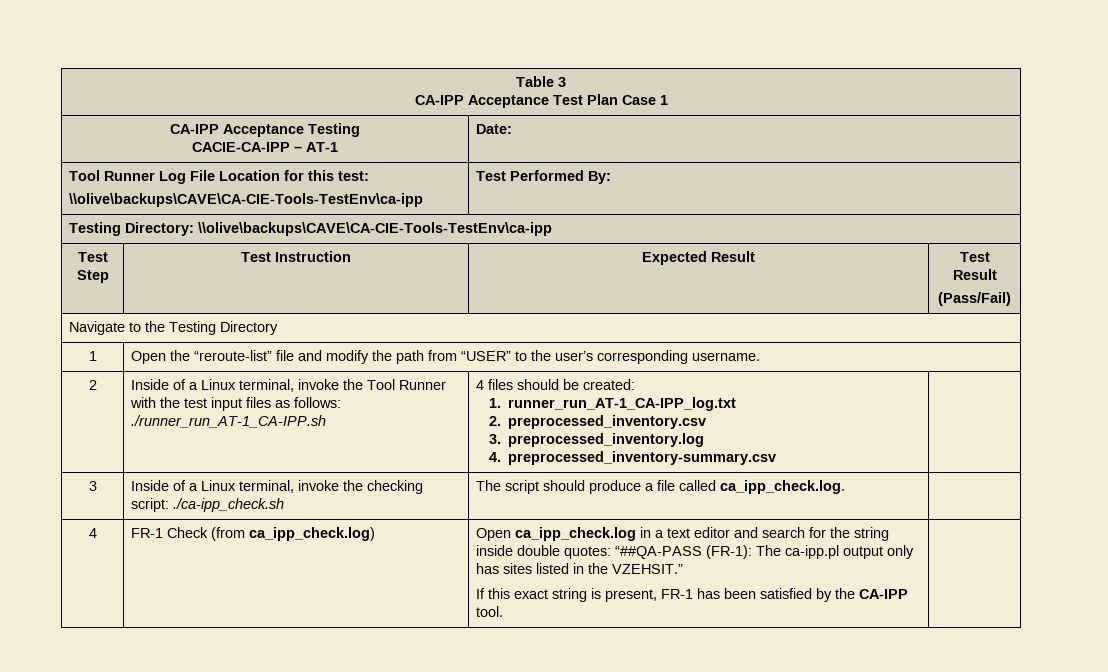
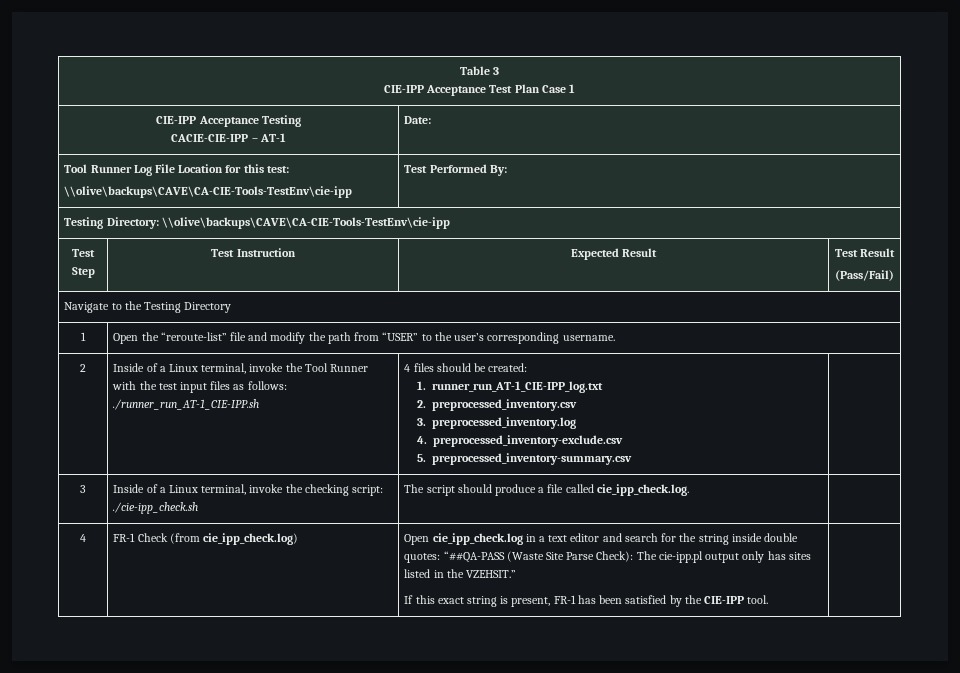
[414,95,464,105] CA-IPP -> [383,85,424,93] CIE-IPP
[170,124,219,134] CA-IPP -> [156,116,197,124] CIE-IPP
[192,142,290,152] CACIE-CA-IPP -> [171,134,249,142] CACIE-CIE-IPP
[69,193,424,207] \\olive\backups\CAVE\CA-CIE-Tools-TestEnv\ca-ipp -> [64,186,353,198] \\olive\backups\CAVE\CA-CIE-Tools-TestEnv\cie-ipp
[198,222,553,236] \\olive\backups\CAVE\CA-CIE-Tools-TestEnv\ca-ipp -> [161,217,450,229] \\olive\backups\CAVE\CA-CIE-Tools-TestEnv\cie-ipp
[131,415,327,428] ./runner_run_AT-1_CA-IPP.sh -> [113,399,260,410] ./runner_run_AT-1_CIE-IPP.sh
[507,397,736,411] runner_run_AT-1_CA-IPP_log.txt -> [432,381,604,393] runner_run_AT-1_CIE-IPP_log.txt
(501, 457) none -> [433,435,624,447] [417,454,427,462] preprocessed_inventory-exclude.csv // 5.
[173,498,285,512] ./ca-ipp_check.sh -> [113,502,199,514] ./cie-ipp_check.sh
[720,480,846,494] ca_ipp_check.log. -> [596,484,689,496] cie_ipp_check.log.
[249,527,376,541] [476,527,637,541] ca_ipp_check.log) | Open ca_ipp_check.log -> [203,533,299,545] [404,533,523,545] cie_ipp_check.log) | Open cie_ipp_check.log
[706,545,840,559] (FR-1): The ca-ipp.pl -> [506,551,703,563] (Waste Site Parse Check): The cie-ipp.pl
[859,589,909,599] CA-IPP -> [704,596,745,604] CIE-IPP

